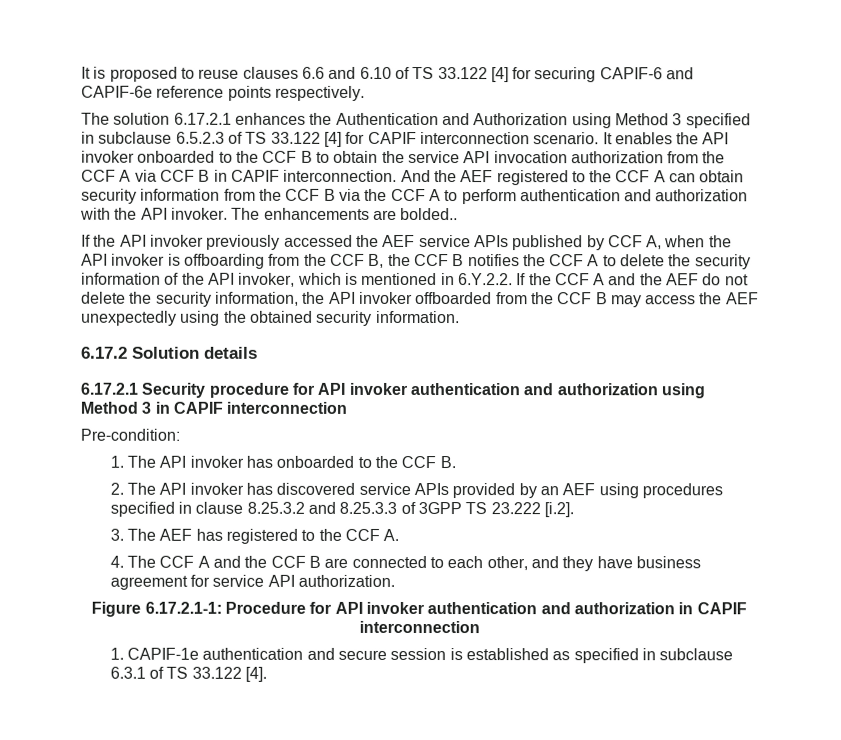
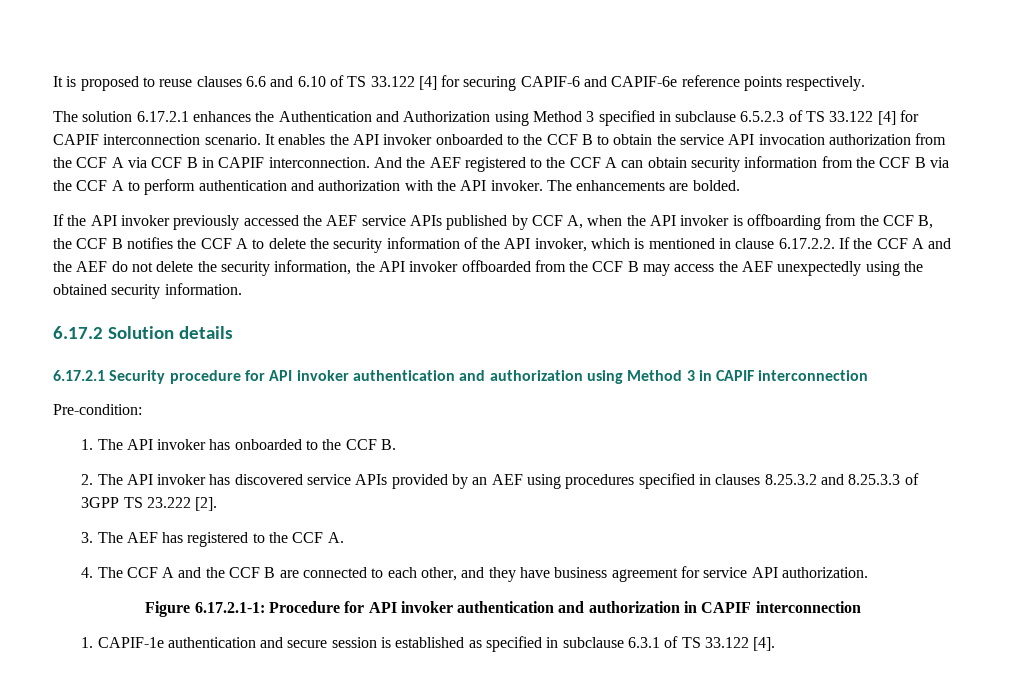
[400,207,459,221] bolded.. -> [692,180,740,191] bolded.
[457,273,513,286] 6.Y.2.2. -> [735,238,835,249] clause 6.17.2.2.
[195,501,244,514] clause -> [715,474,761,485] clauses
[543,502,574,518] [i.2]. -> [195,497,218,511] [2].

